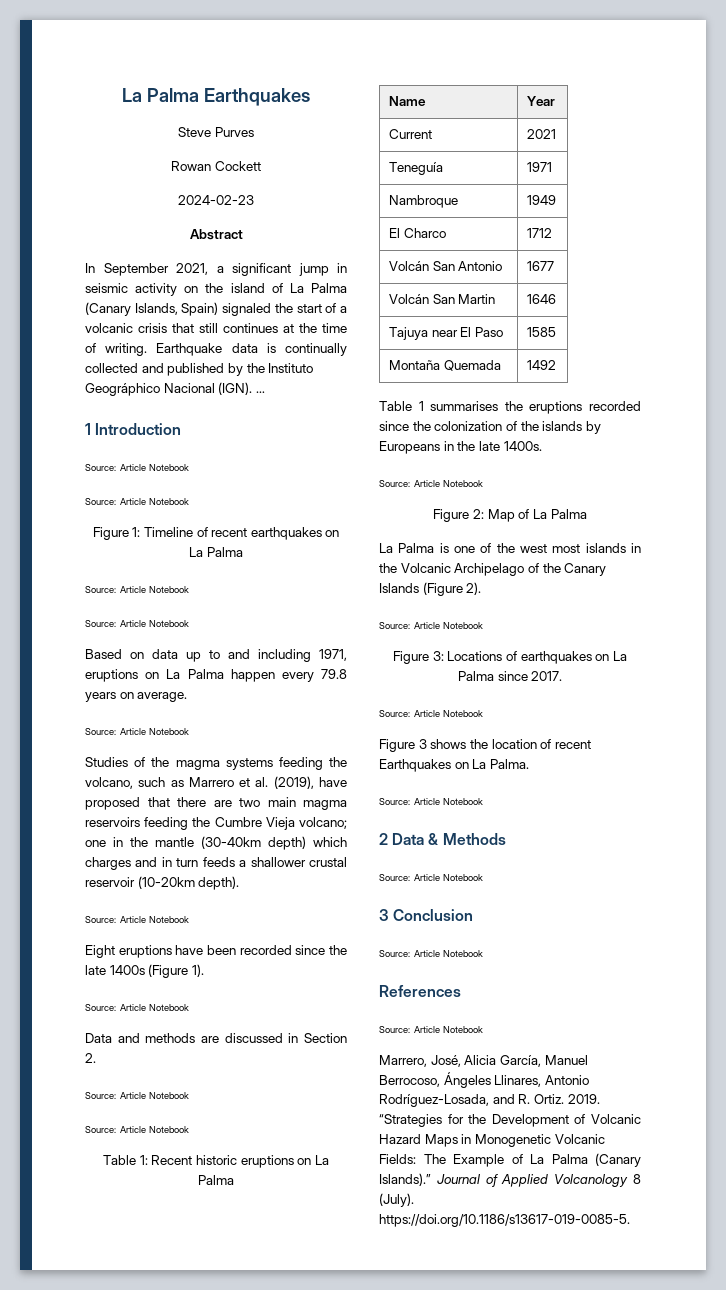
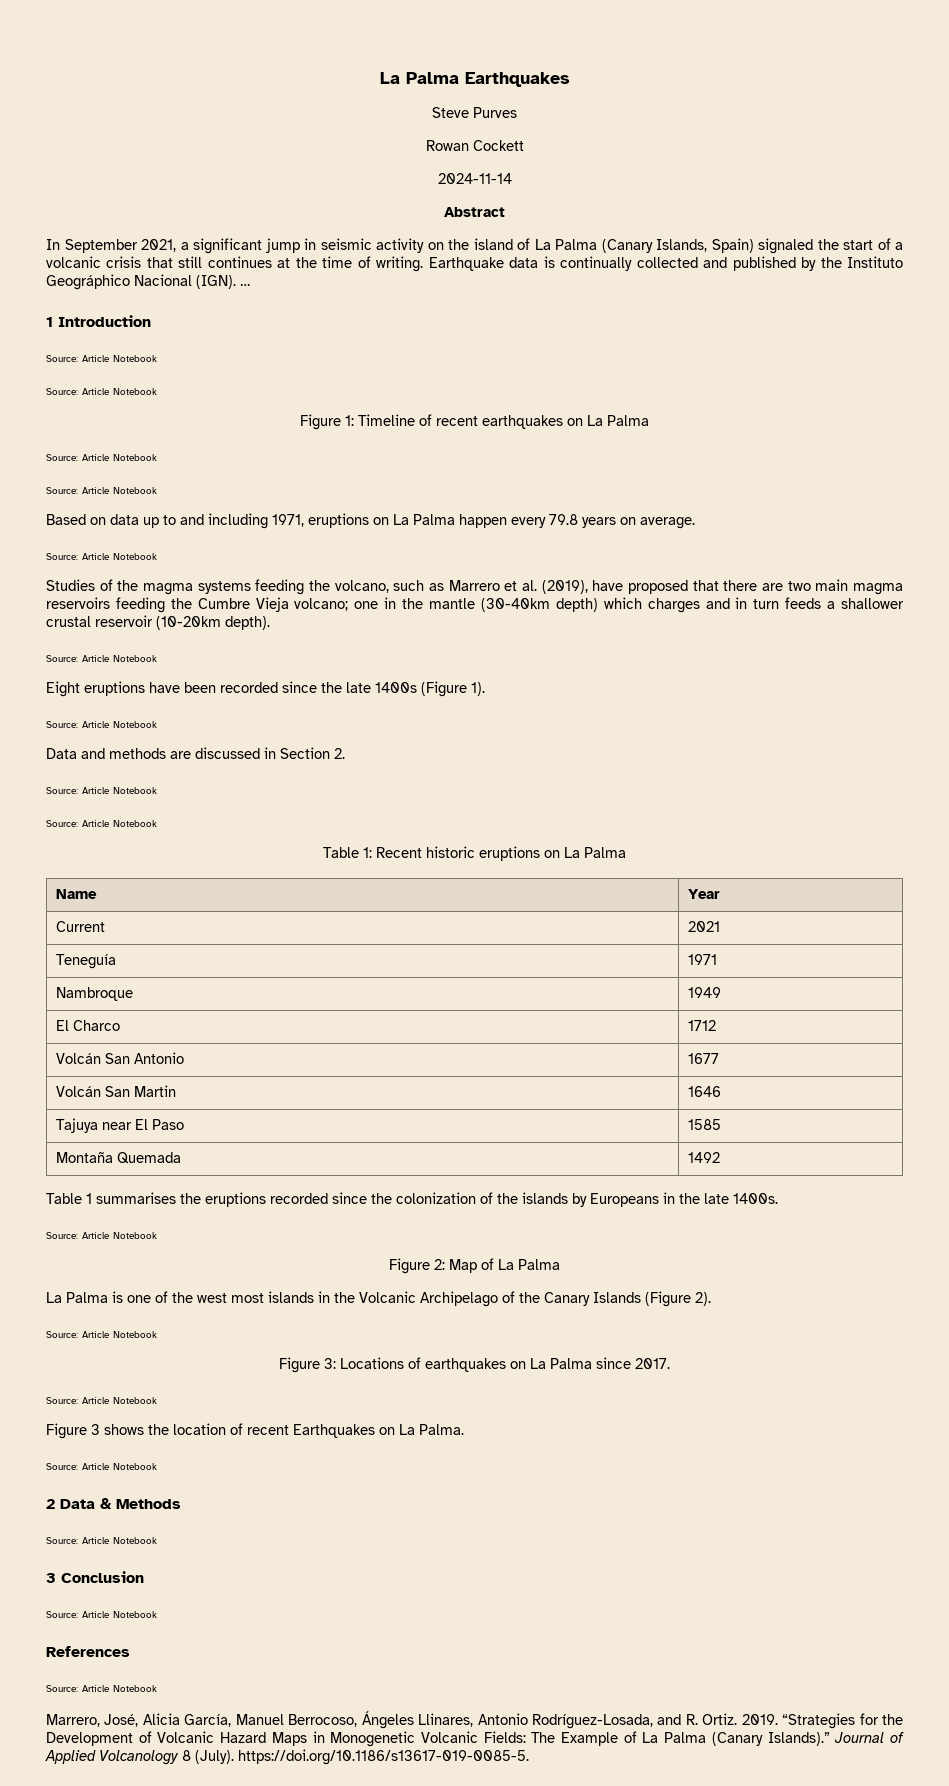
[178,195,254,205] 2024-02-23 -> [437,173,512,184] 2024-11-14

